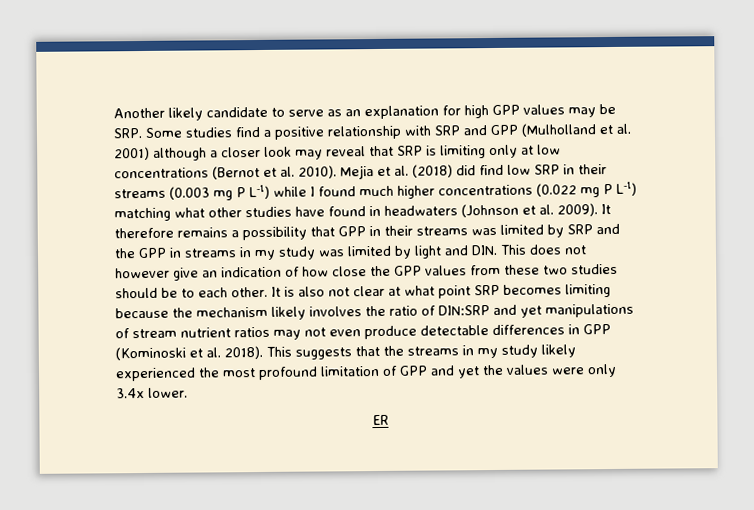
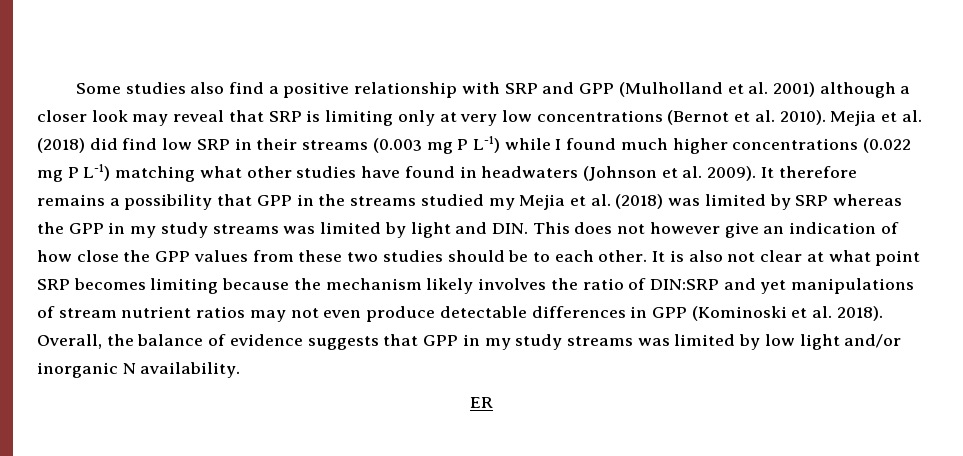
[113,103,616,121] [113,128,142,139] Another likely candidate to serve as an explanation for high GPP values may be SRP. -> (75, 88) none
(232, 132) none -> [190,82,225,94] also
(534, 150) none -> [460,114,498,126] very
[384,225,468,236] their streams -> [318,194,664,210] the streams studied my Mejia et al. (2018)
[596,223,620,235] and -> [833,194,903,206] whereas
[184,246,316,261] streams in my study -> [130,222,279,238] my study streams
[266,344,576,360] [115,363,617,382] [116,387,188,399] This suggests that the streams in my study likely experienced the most profound limitation of GPP and yet the values were only 3.4x lower. -> [37,334,902,350] [37,362,241,378] Overall, the balance of evidence suggests that GPP in my study streams was limited by low light and/or inorganic N availability.

